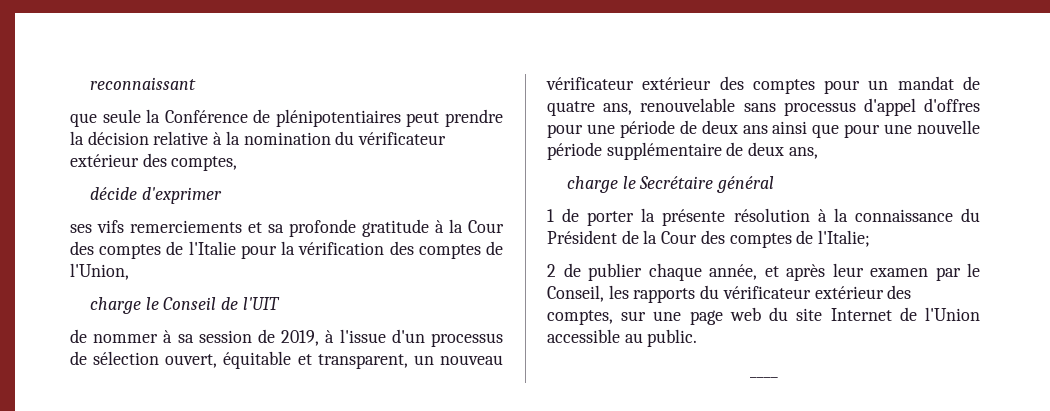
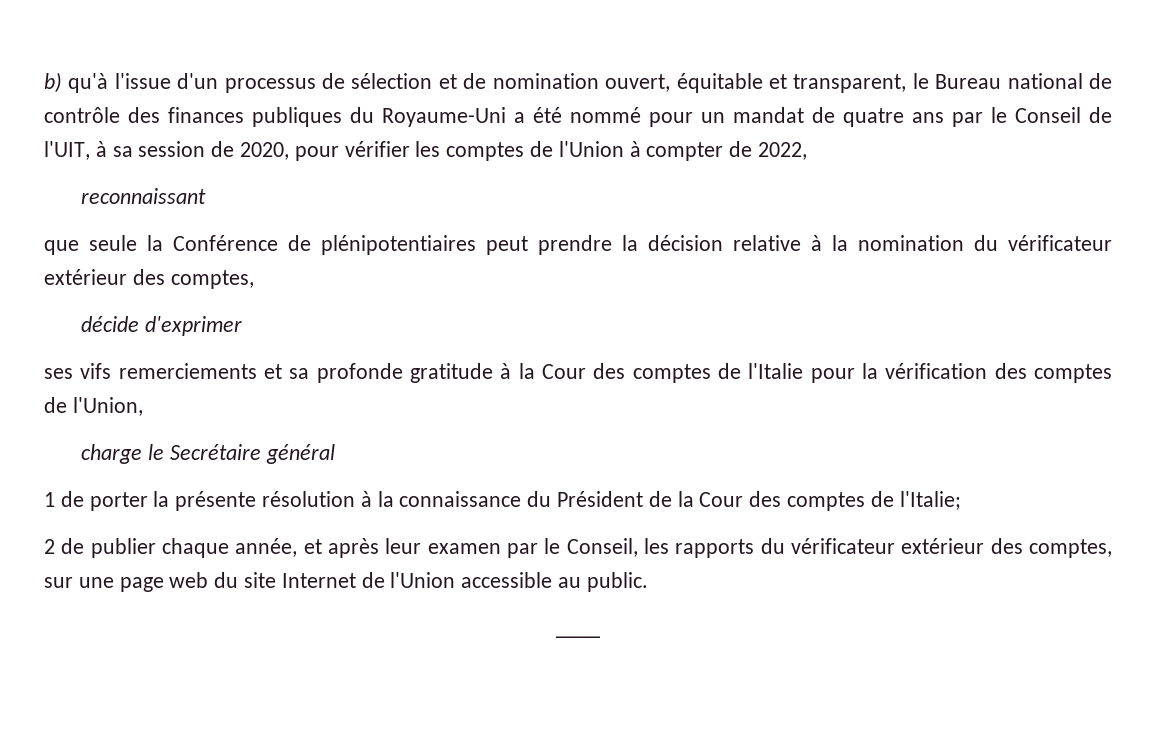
(90, 83) none -> [44,72,1112,93] [44,107,1112,127] [44,141,808,161] b) qu'à l'issue d'un processus de sélection et de nomination ouvert, équitable et transparent, le Bureau national de contrôle des finances publiques du Royaume-Uni a été nommé pour un mandat de quatre ans par le Conseil de l'UIT, à sa session de 2020, pour vérifier les comptes de l'Union à compter de 2022, //
[90,297,280,314] [70,329,503,347] [70,351,503,369] [546,76,980,94] [547,98,980,116] [547,120,980,138] [547,142,818,160] // charge le Conseil de l'UIT // de nommer à sa session de 2019, à l'issue d'un processus de sélection ouvert, équitable et transparent, un nouveau vérificateur extérieur des comptes pour un mandat de quatre ans, renouvelable sans processus d'appel d'offres pour une période de deux ans ainsi que pour une nouvelle période supplémentaire de deux ans, -> (143, 406) none

